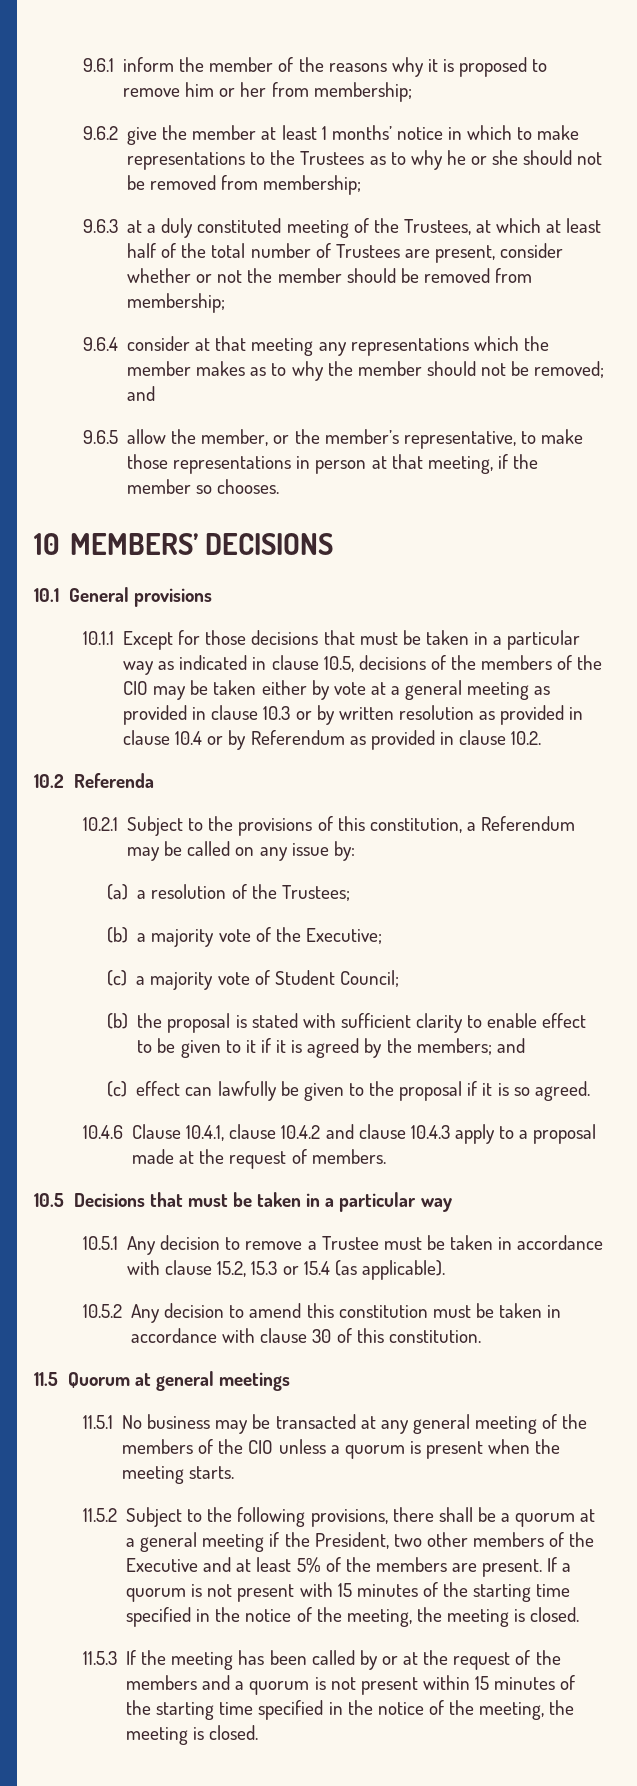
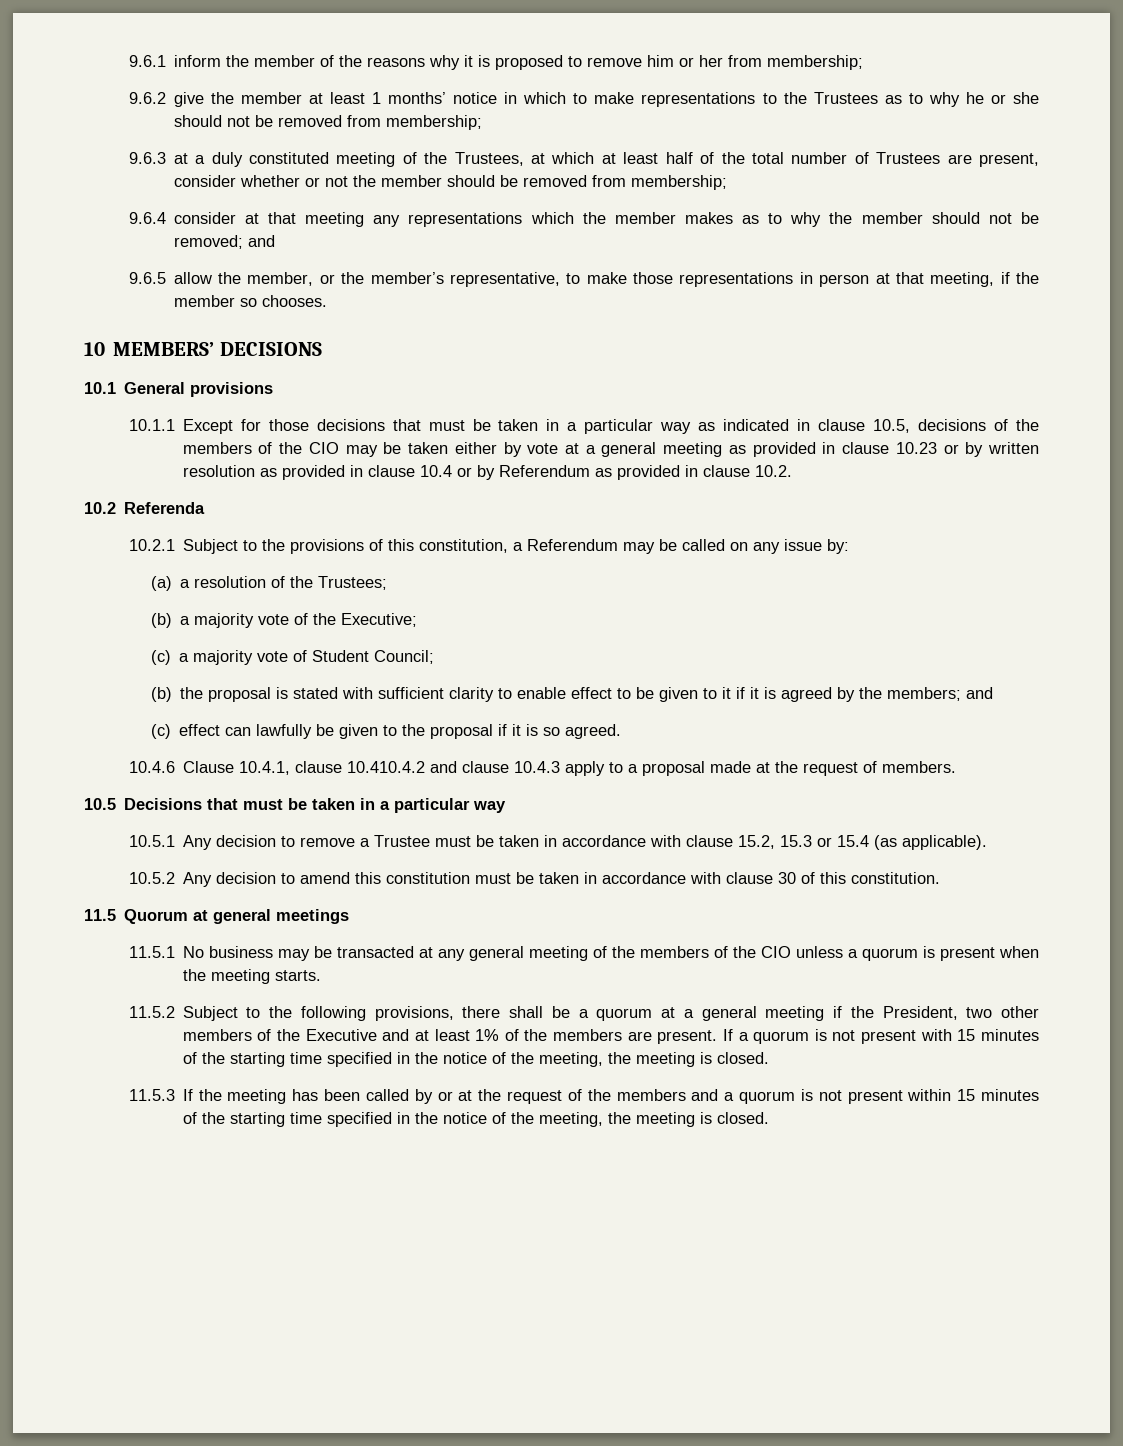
[263,706,291,720] 10.3 -> [895,442,937,454] 10.23
[281,1125,321,1139] 10.4.2 -> [346,761,425,773] 10.410.4.2
[296,1557,321,1573] 5% -> [475,1029,500,1041] 1%

